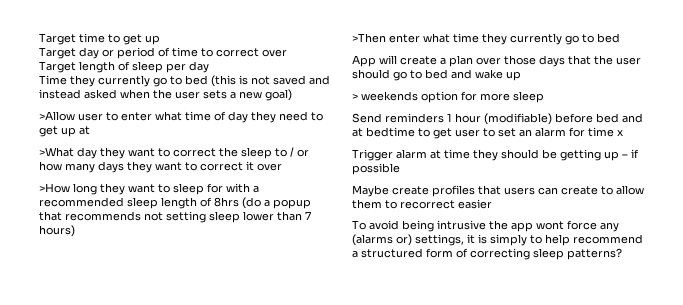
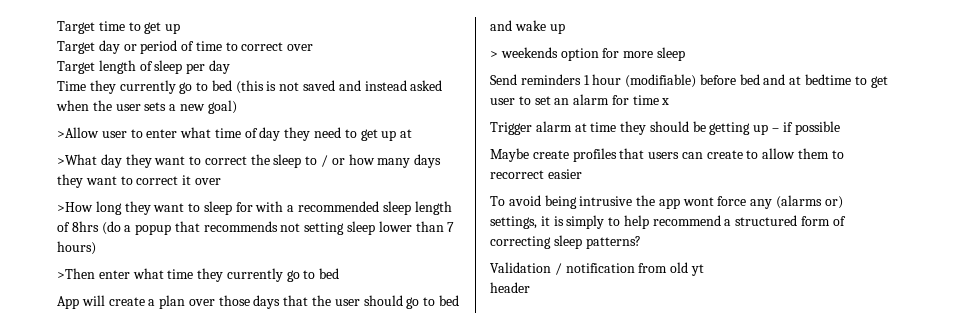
(622, 254) none -> [490,262,704,276] [490,282,530,293] // Validation / notification from old yt // header

